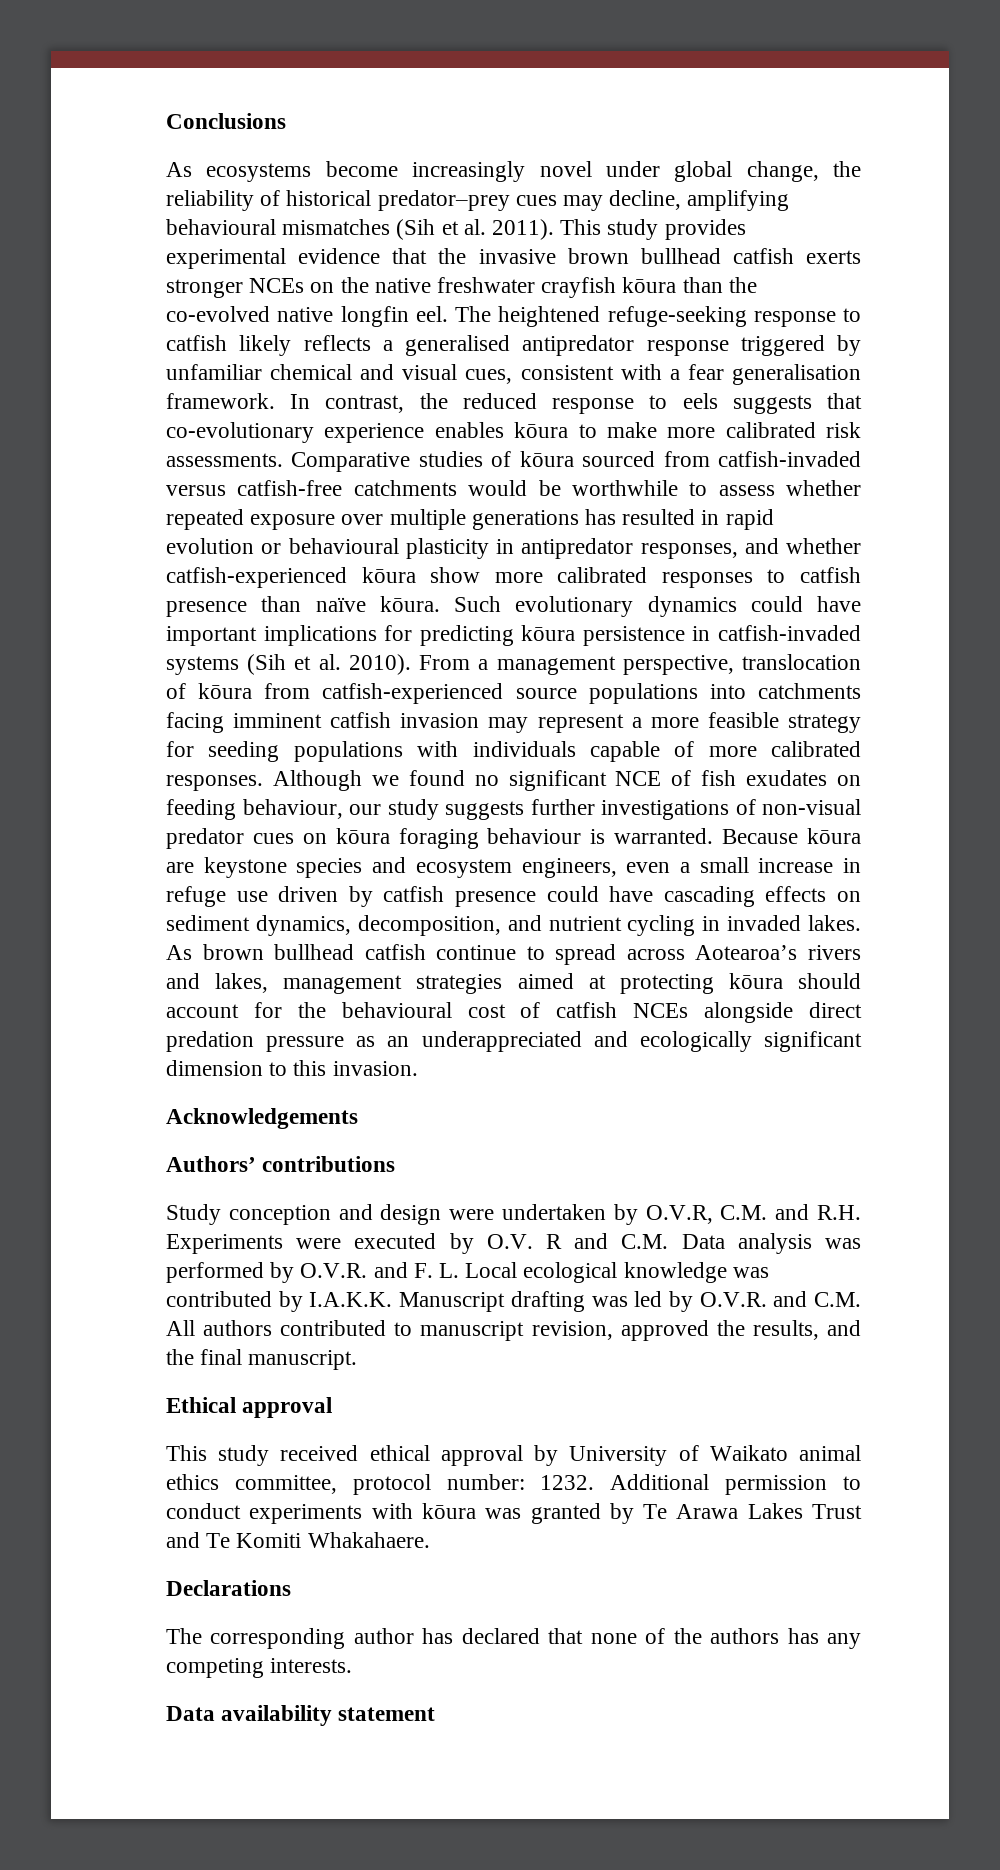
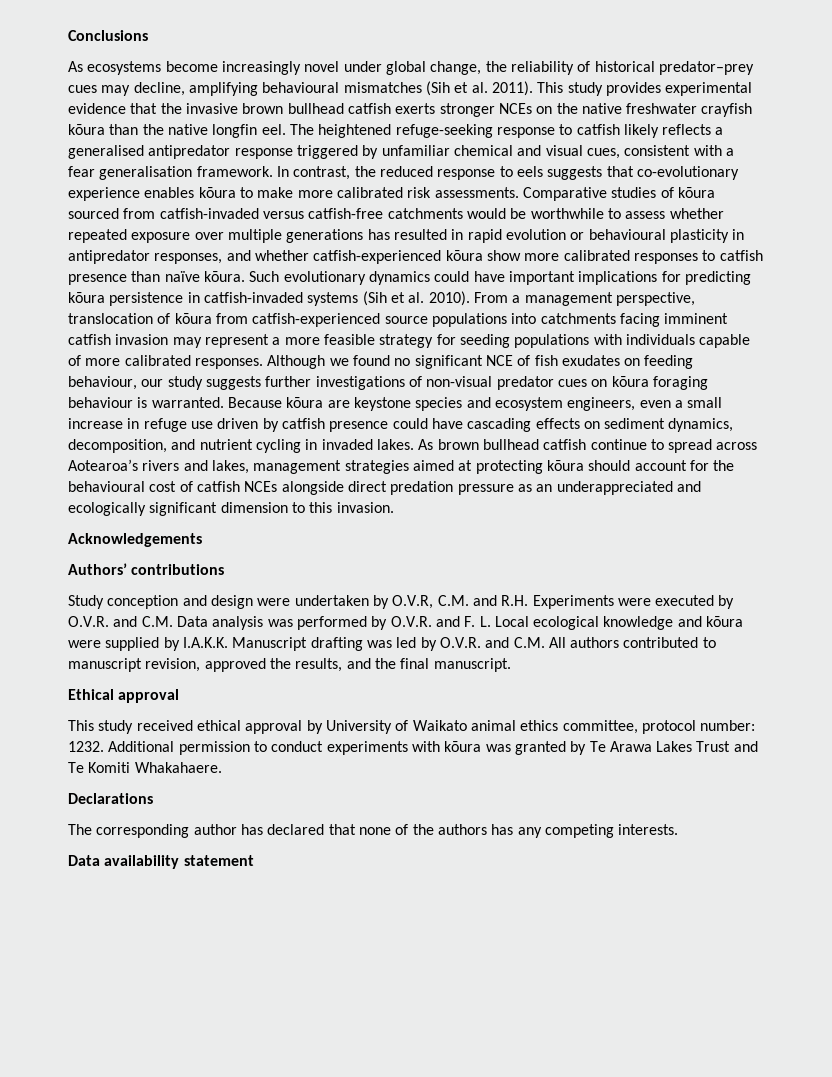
[166,306,270,322] co-evolved -> (164, 129) none
[486,1234,562,1249] O.V. R -> [68,616,109,627] O.V.R.
[732,1267,769,1278] [166,1291,272,1307] was contributed -> [677,616,744,627] [68,637,160,651] and kōura were supplied

